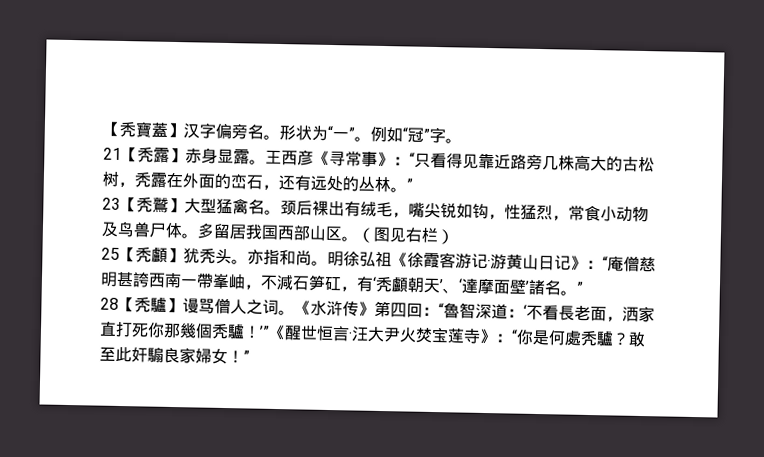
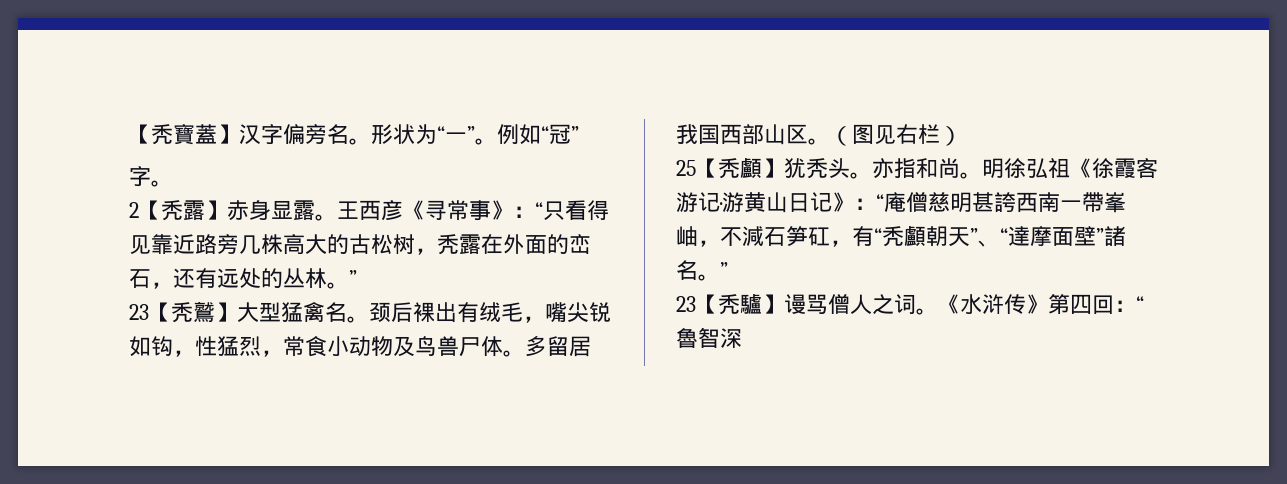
(430, 134) none -> (579, 134) //
[103,147,122,160] 21 -> [129,202,139,218] 2
[372,276,377,290] ‘ -> [874,228,882,244] “
[438,278,463,294] ’、‘ -> [970,228,1008,247] ”、“
[524,280,530,293] ’ -> [1096,228,1104,244] ”
[100,297,119,310] 28 -> [676,296,696,312] 23
[491,304,655,323] [99,321,646,348] [99,346,250,365] 道：‘不看長老面，洒家直打死你那幾個秃驢！’”《醒世恒言·汪大尹火焚宝莲寺》：“你是何處秃驢？敢至此奸騸良家婦女！” -> (742, 338) none

